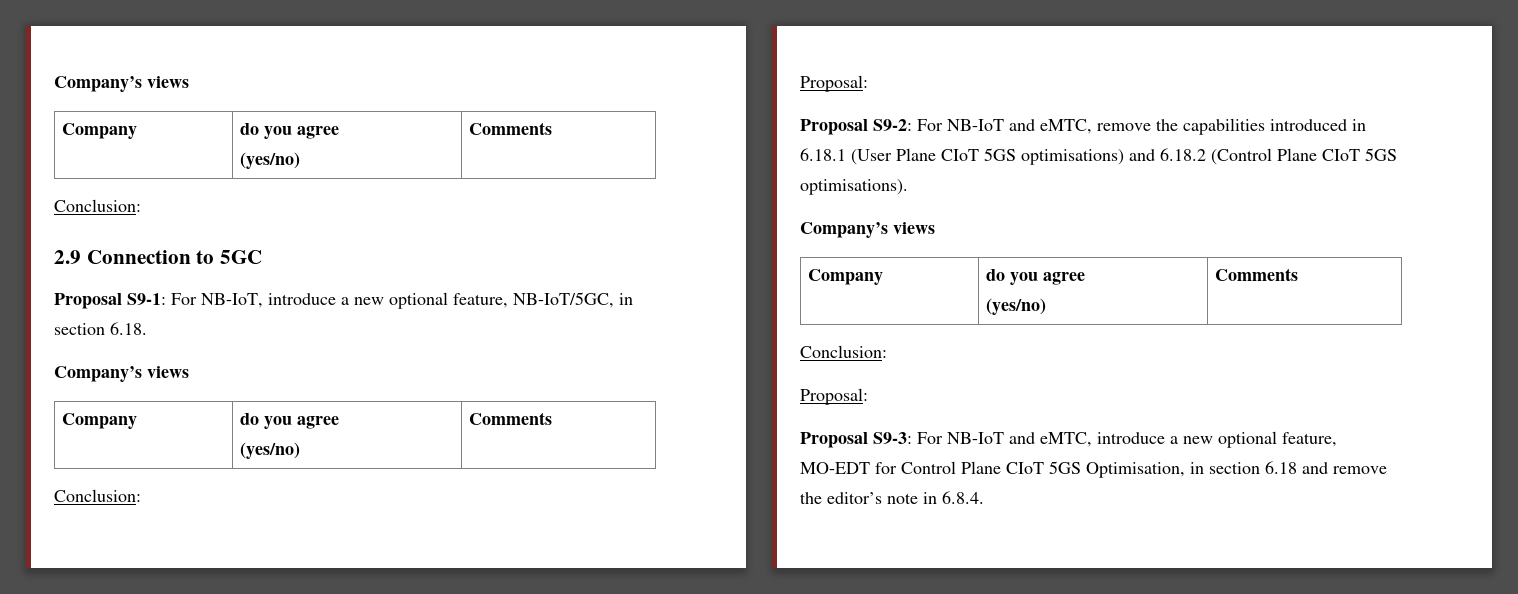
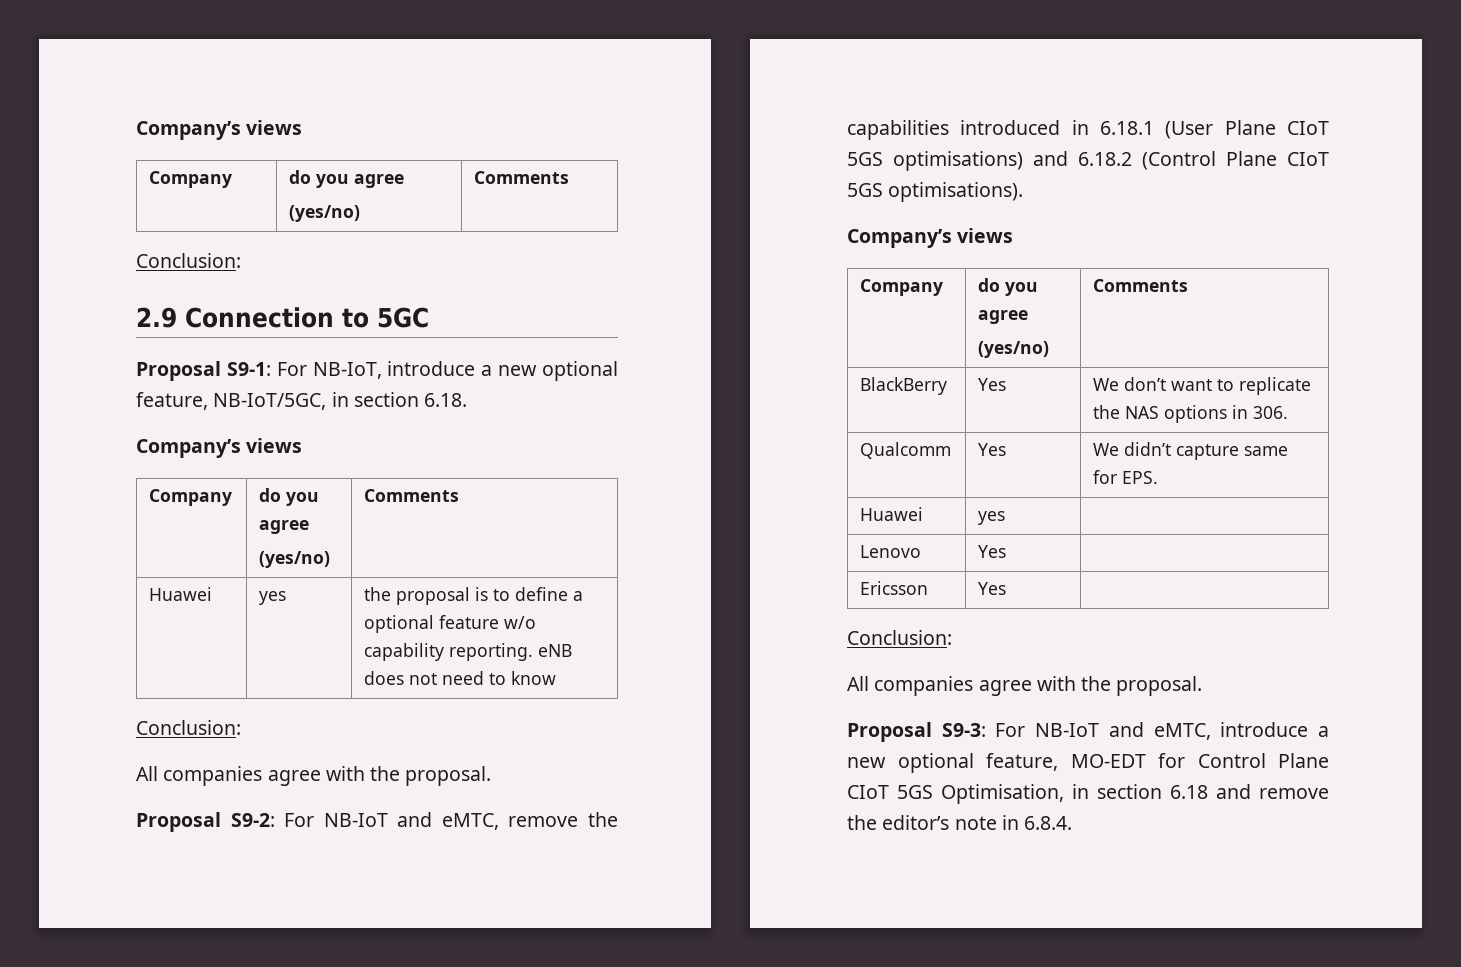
[54,489,141,502] [800,75,868,92] // Conclusion: // Proposal: -> [149,587,213,601] [259,591,287,605] [364,587,584,605] [364,615,537,633] [364,643,573,661] [364,671,557,685] [136,720,241,735] [136,766,492,786] // Huawei | yes | the proposal is to define a optional feature w/o capability reporting. eNB does not need to know // Conclusion: // All companies agree with the proposal.
[800,345,887,358] [800,388,868,405] // Conclusion: // Proposal: -> [860,377,948,395] [978,378,1007,391] [1093,377,1312,395] [1093,405,1289,423] [860,442,952,459] [978,443,1007,456] [1093,442,1289,460] [1093,470,1159,484] [860,507,924,521] [978,511,1006,525] [860,545,922,558] [978,545,1007,558] [860,581,929,595] [978,582,1007,595] [847,630,952,645] [847,676,1203,696] // BlackBerry | Yes | We don’t want to replicate the NAS options in 306. // Qualcomm | Yes | We didn’t capture same for EPS. // Huawei | yes | // Lenovo | Yes | // Ericsson | Yes | // Conclusion: // All companies agree with the proposal.

